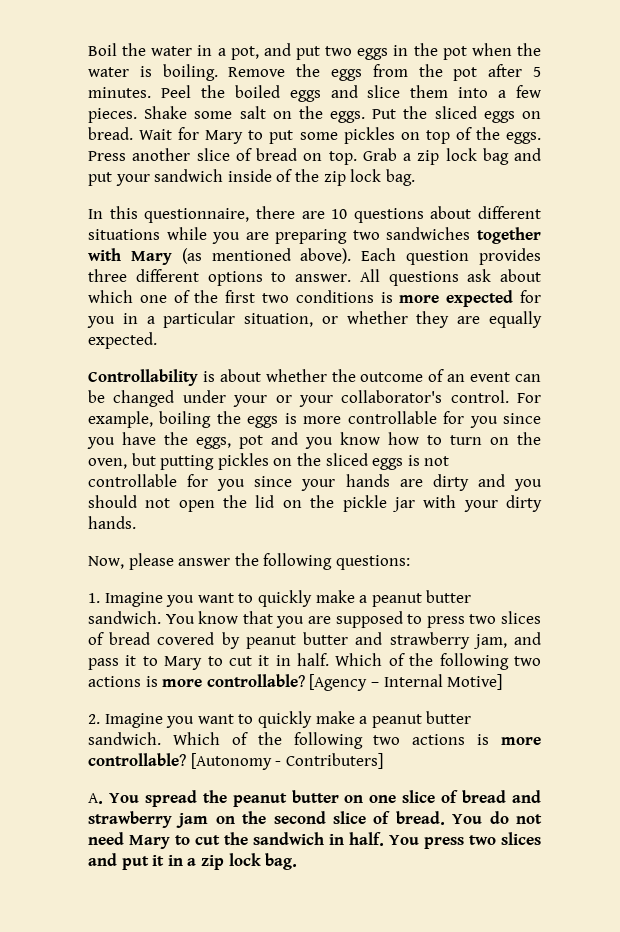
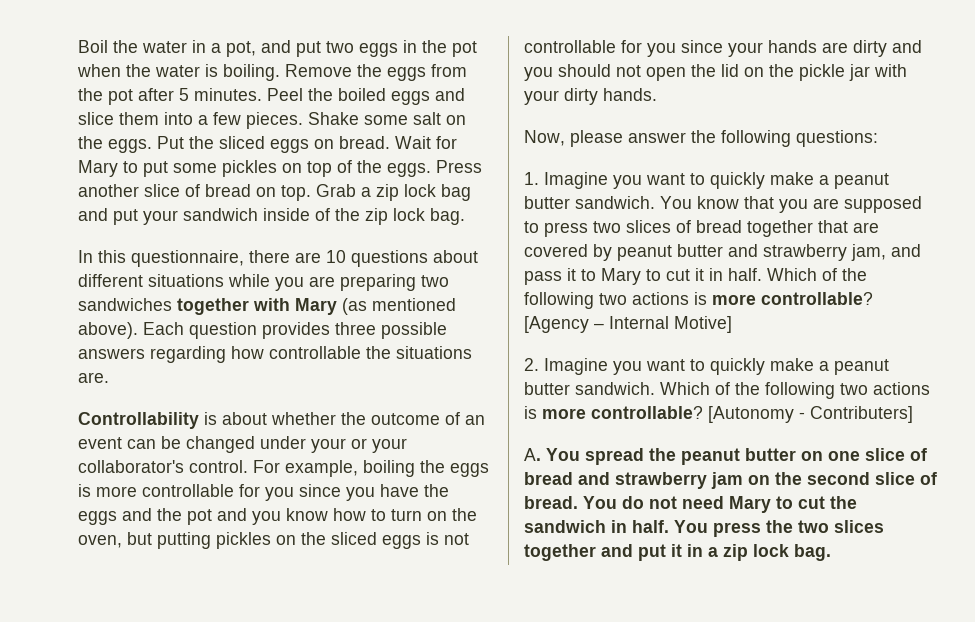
[135,269,541,286] [88,290,541,307] [87,311,542,328] [88,332,157,349] different options to answer. All questions ask about which one of the first two conditions is more expected for you in a particular situation, or whether they are equally expected. -> [381,322,447,339] [78,346,472,363] [78,372,109,383] possible answers regarding how controllable the situations are.
[196,437,231,449] eggs, -> [78,508,182,525] eggs and the
(151, 638) none -> [747,220,879,237] together that are
[469,832,541,845] two slices -> [766,520,884,533] [524,544,596,561] the two slices together

